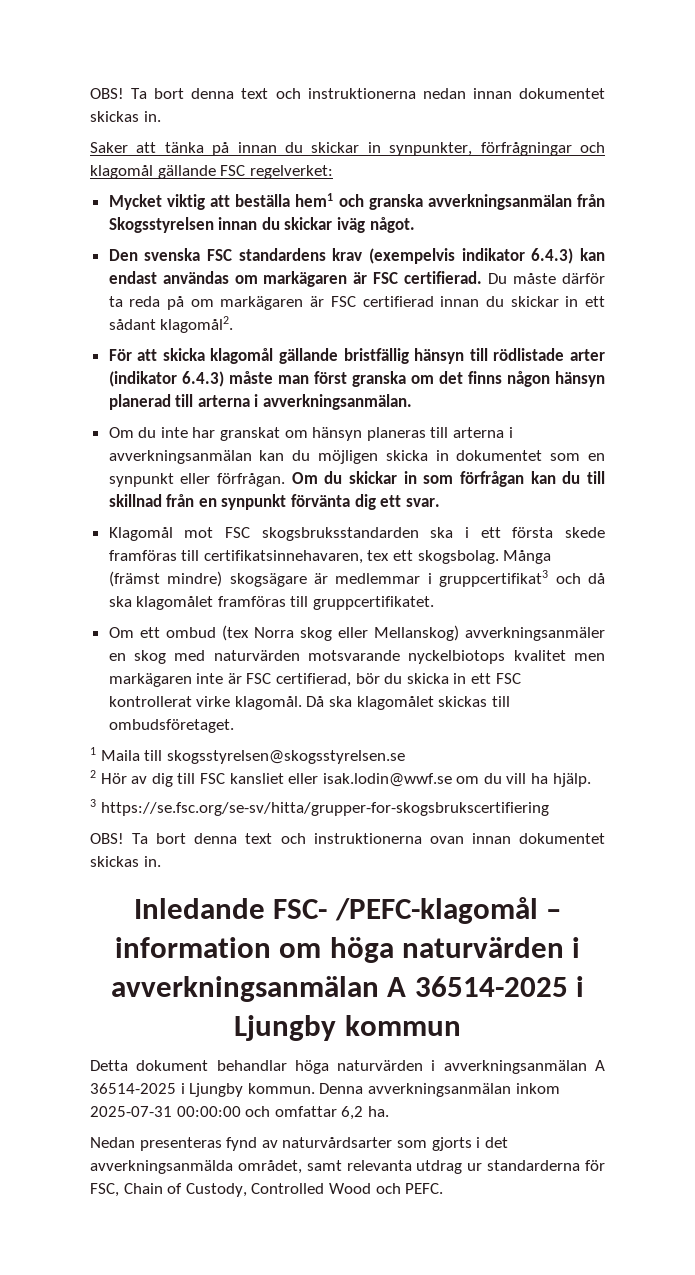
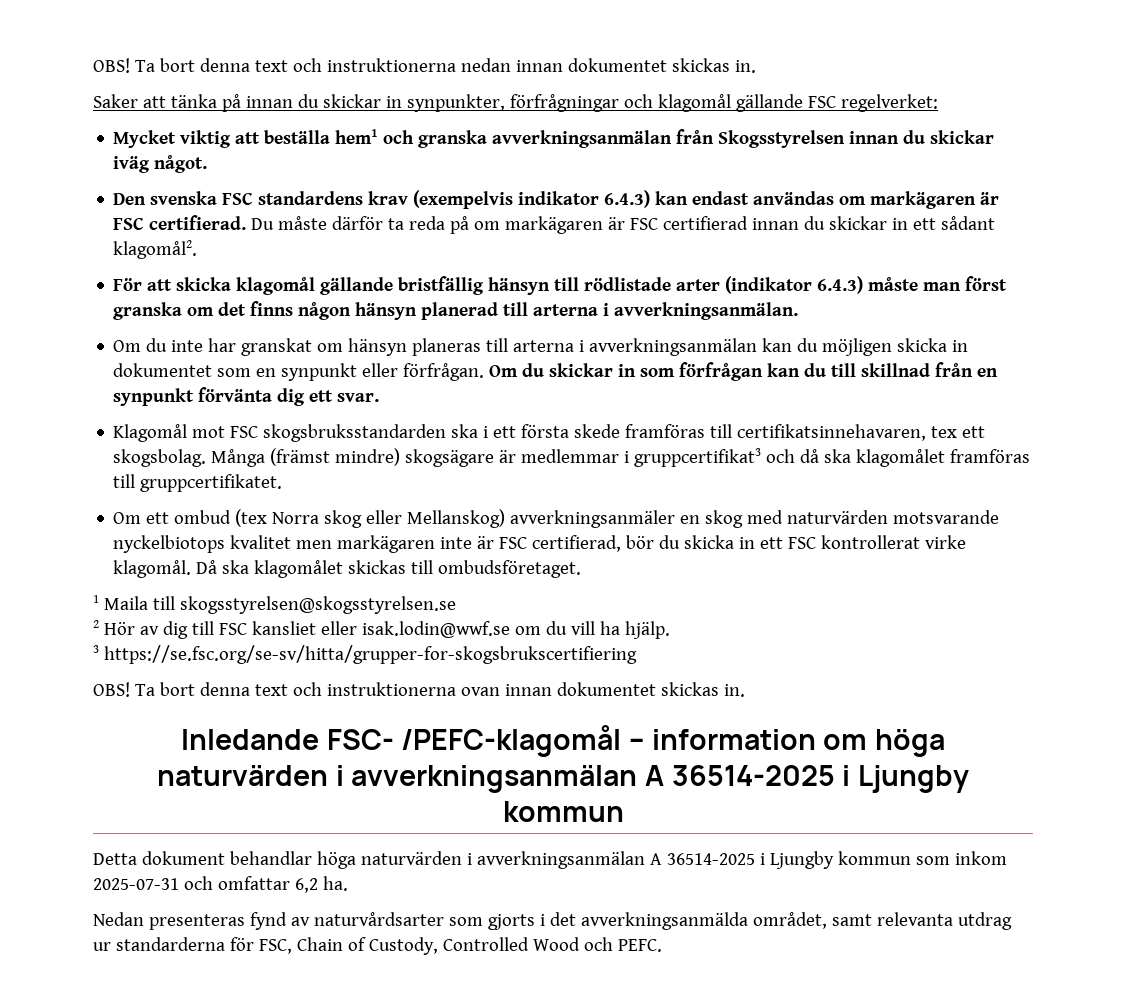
[247,1083,511,1097] kommun. Denna avverkningsanmälan -> [837,851,950,865] kommun som
[176,1106,241,1117] 00:00:00 -> (179, 884) none

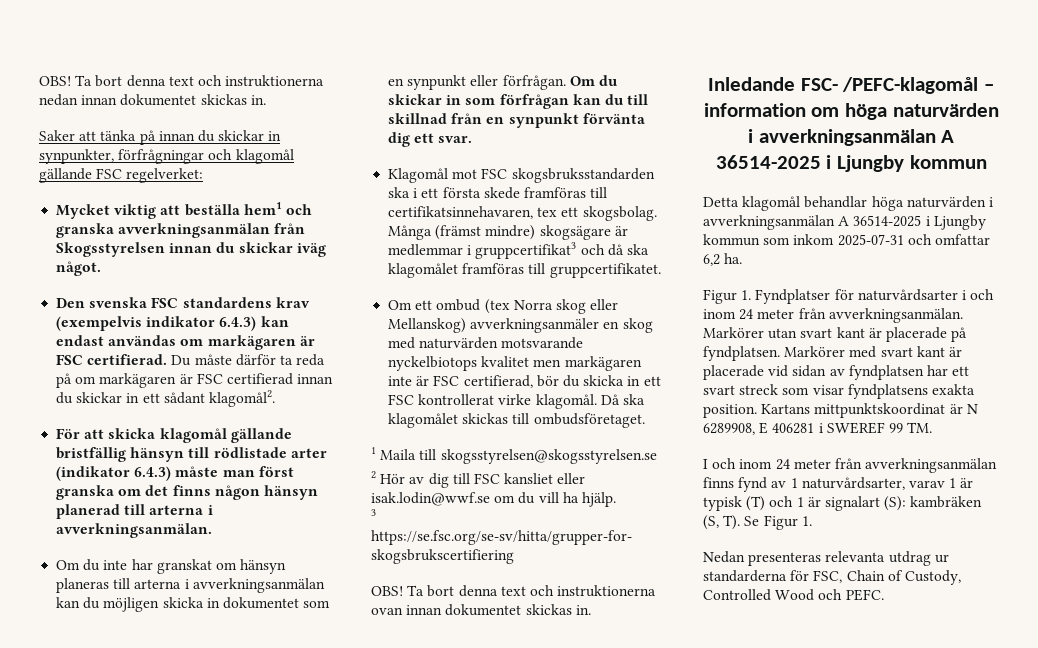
[141,851,225,865] dokument -> [742,196,801,211] klagomål
[93,912,872,930] Nedan presenteras fynd av naturvårdsarter som gjorts i det avverkningsanmälda området, samt -> [703,289,995,304] [703,308,963,323] [703,327,968,342] [703,346,962,361] [703,365,970,380] [703,384,975,399] [703,403,978,418] [703,422,933,435] [703,458,998,473] [703,477,974,492] [703,496,983,511] [703,515,812,530] [703,551,822,566] Figur 1. Fyndplatser för naturvårdsarter i och inom 24 meter från avverkningsanmälan. Markörer utan svart kant är placerade på fyndplatsen. Markörer med svart kant är placerade vid sidan av fyndplatsen har ett svart streck som visar fyndplatsens exakta position. Kartans mittpunktskoordinat är N 6289908, E 406281 i SWEREF 99 TM. // I och inom 24 meter från avverkningsanmälan finns fynd av 1 naturvårdsarter, varav 1 är typisk (T) och 1 är signalart (S): kambräken (S, T). Se Figur 1. // Nedan presenteras

